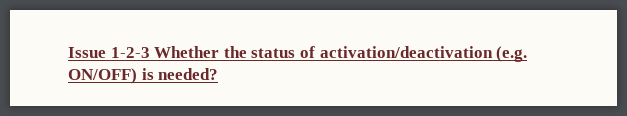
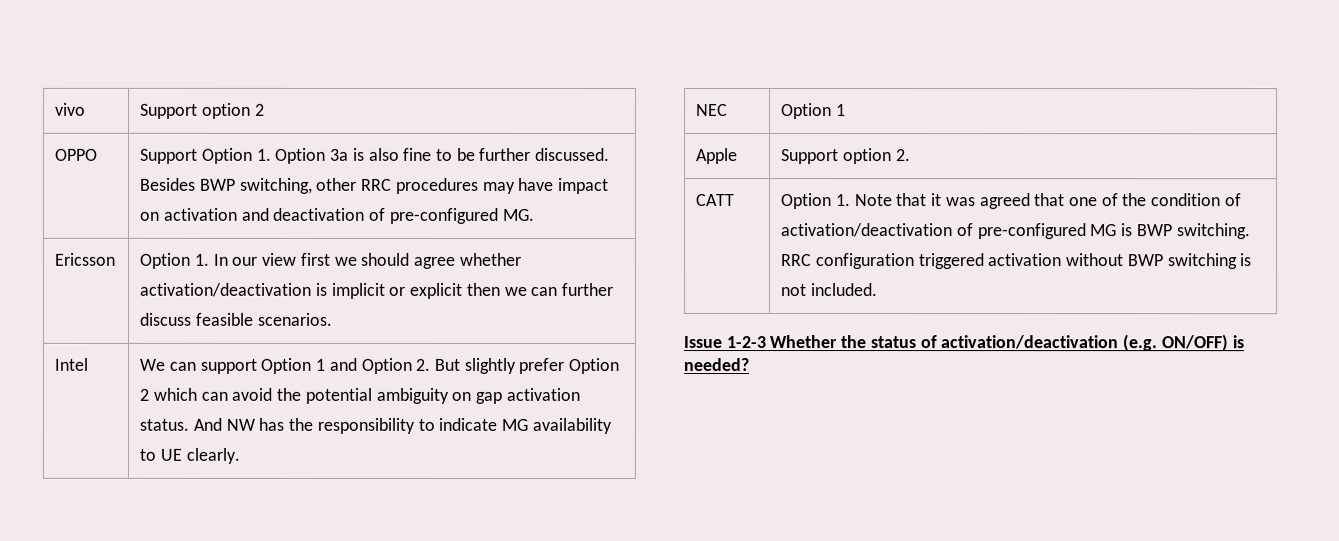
(68, 52) none -> [55,102,87,116] [140,102,265,119] [55,148,99,161] [140,147,611,164] [140,177,610,194] [140,207,535,224] [55,252,117,266] [140,252,522,269] [139,282,614,299] [139,312,332,326] [54,357,89,371] [139,357,620,374] [139,387,580,404] [139,417,612,434] [139,447,240,464] [696,104,729,117] [781,103,846,120] [696,148,739,165] [781,148,911,165] [696,194,736,207] [781,193,1242,210] [781,223,1251,240] [781,253,1253,270] [780,283,877,297] vivo | Support option 2 // OPPO | Support Option 1. Option 3a is also fine to be further discussed. Besides BWP switching, other RRC procedures may have impact on activation and deactivation of pre-configured MG. // Ericsson | Option 1. In our view first we should agree whether activation/deactivation is implicit or explicit then we can further discuss feasible scenarios. // Intel | We can support Option 1 and Option 2. But slightly prefer Option 2 which can avoid the potential ambiguity on gap activation status. And NW has the responsibility to indicate MG availability to UE clearly. // NEC | Option 1 // Apple | Support option 2. // CATT | Option 1. Note that it was agreed that one of the condition of activation/deactivation of pre-configured MG is BWP switching. RRC configuration triggered activation without BWP switching is not included. //

